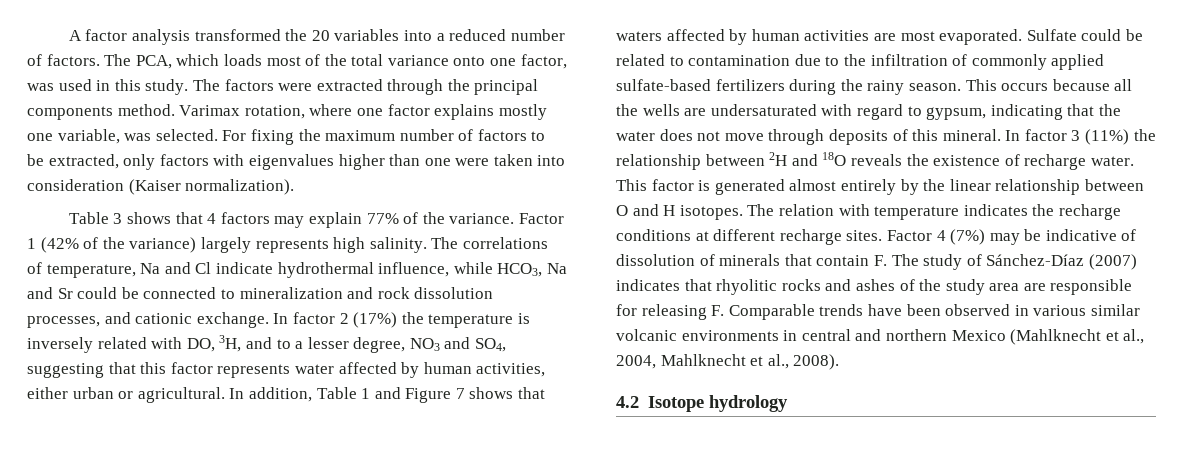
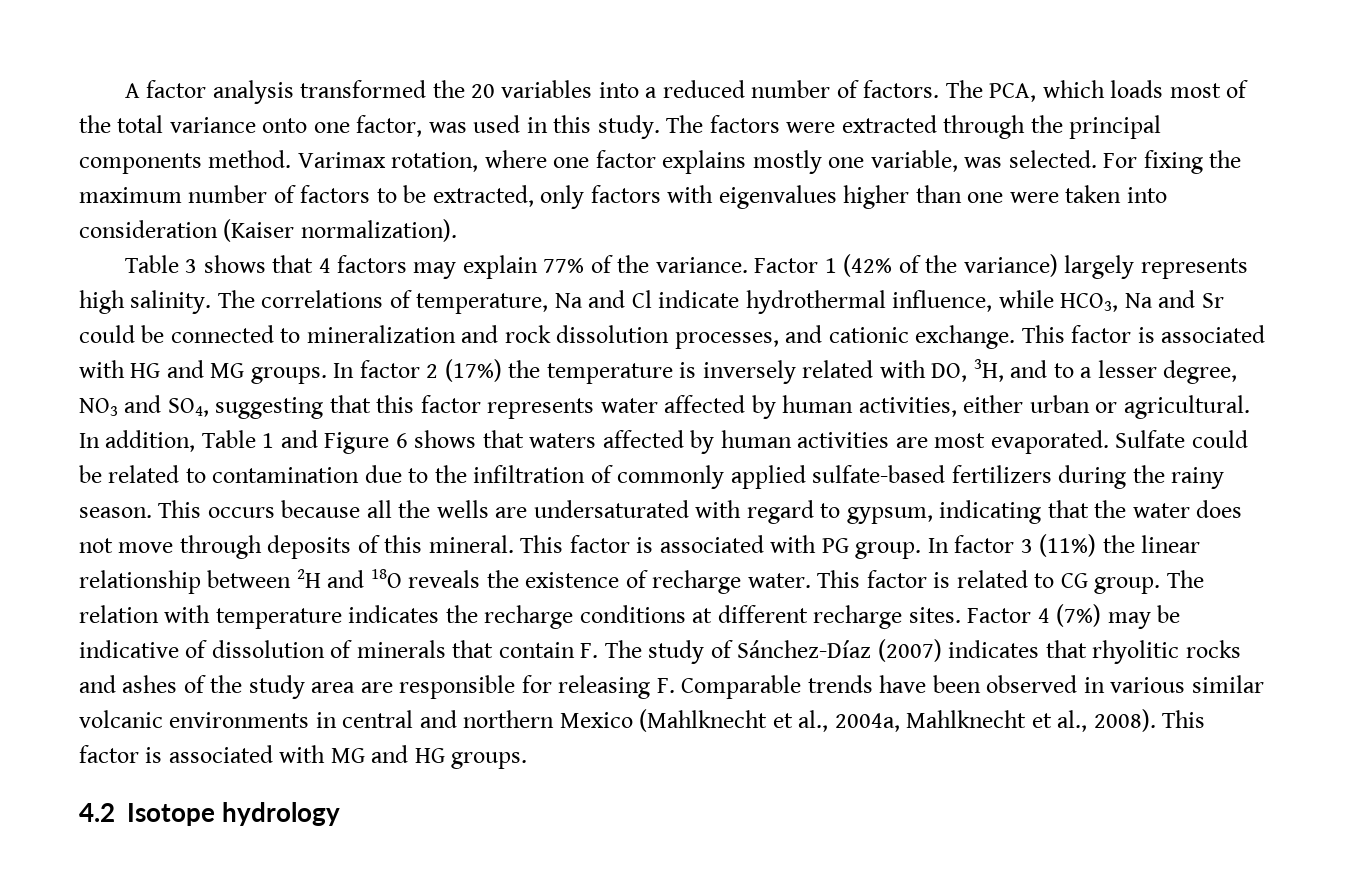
(269, 320) none -> [1021,325,1266,343] [79,360,327,384] This factor is associated with HG and MG groups.
[455,388,465,399] 7 -> [395,433,408,448] 6
(1001, 135) none -> [520,535,922,559] This factor is associated with PG group.
(1156, 135) none -> [1141,535,1201,553] linear
[714,179,1144,195] [616,204,743,220] generated almost entirely by the linear relationship between O and H isotopes. -> [956,570,1161,594] related to CG group.
[616,355,656,369] 2004, -> [834,713,900,732] 2004a,
(840, 362) none -> [1162,710,1206,728] [79,745,528,769] This factor is associated with MG and HG groups.

